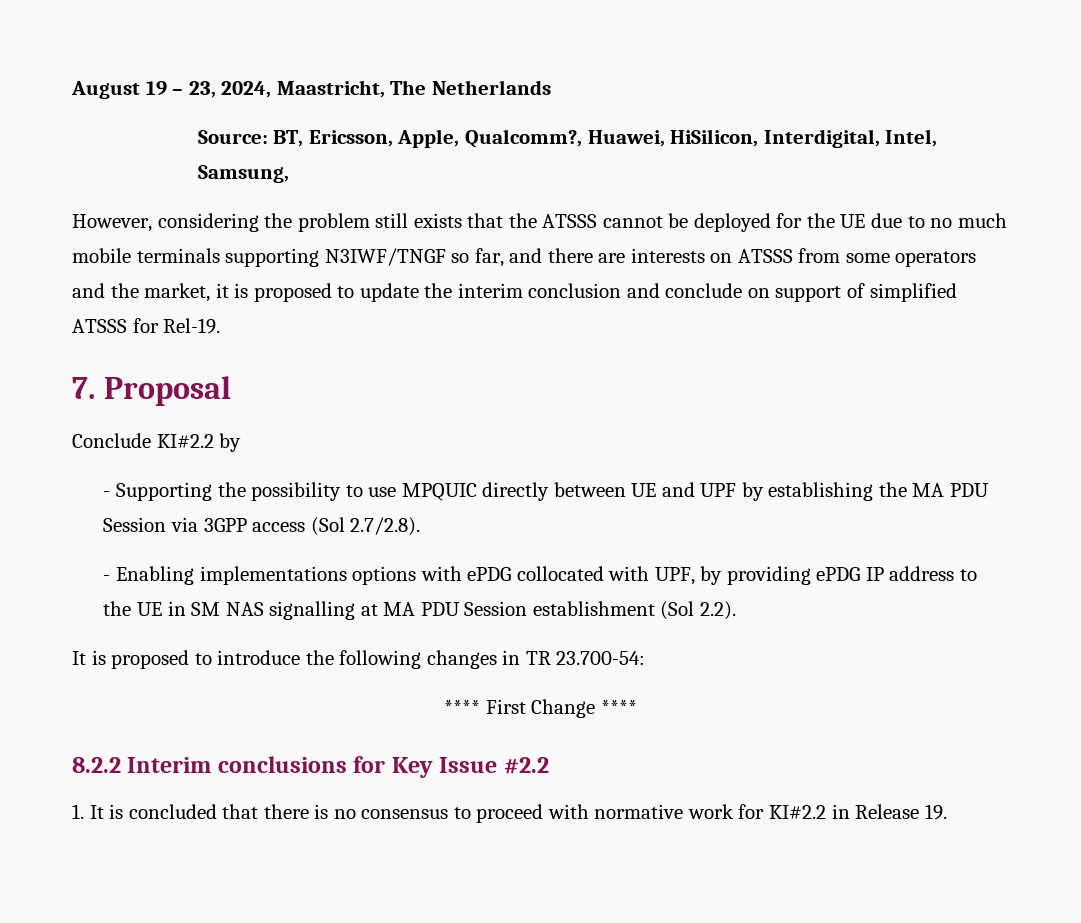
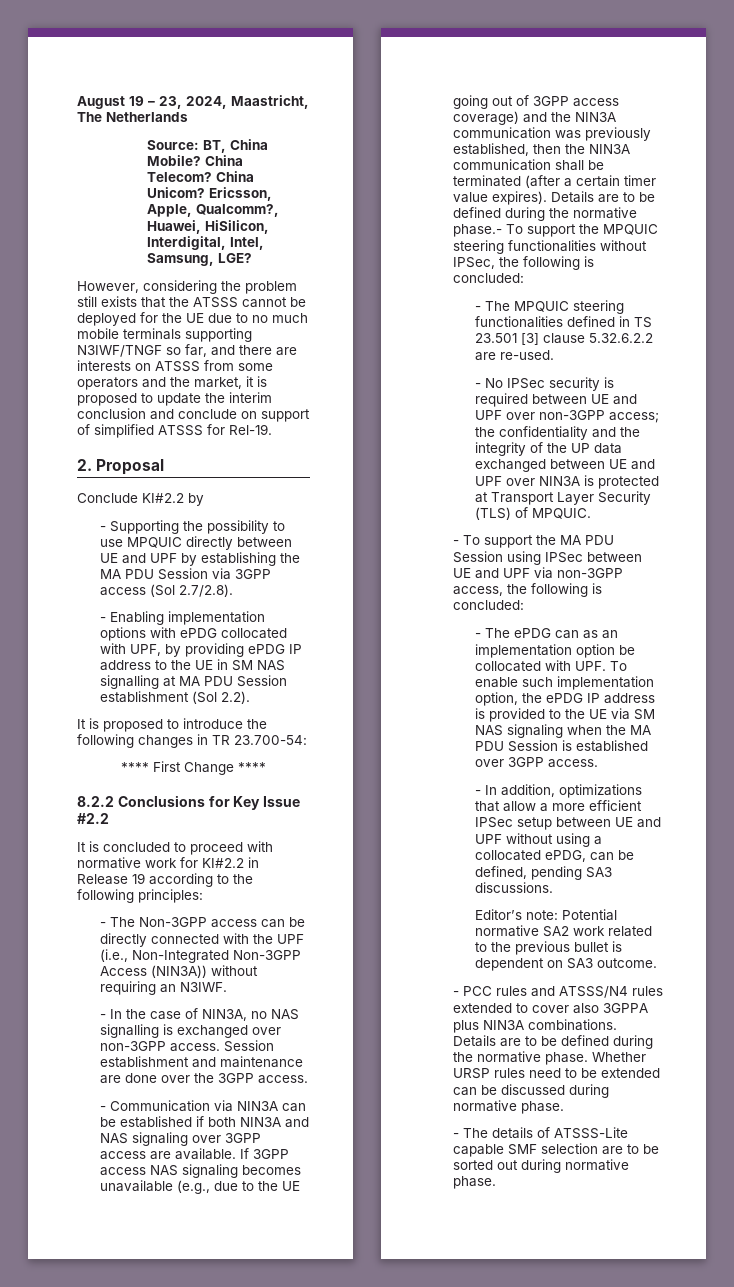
(304, 138) none -> [229,139,268,150] [146,155,243,166] [146,171,254,182] [146,187,205,198] China Mobile? China Telecom? China Unicom?
(289, 174) none -> [217,253,252,263] LGE?
[72,377,95,399] 7. -> [77,459,92,471] 2.
[199,566,347,585] implementations -> [167,611,265,625] implementation
[127,756,347,773] Interim conclusions -> [117,795,205,807] Conclusions
[72,804,84,819] 1. -> (109, 818) none
[222,804,449,819] that there is no consensus -> (170, 847) none
[924,804,947,820] 19. -> [132,873,253,887] [77,889,203,903] [99,917,305,928] [99,933,304,947] [99,949,301,963] [99,965,258,978] [99,981,227,995] [99,1008,299,1021] [99,1024,281,1038] [99,1040,274,1052] [99,1056,303,1068] [99,1073,308,1084] [99,1100,306,1112] [99,1116,309,1128] [99,1132,261,1146] [99,1148,289,1160] [99,1164,301,1178] [99,1180,300,1194] [452,95,619,109] [452,111,616,125] [452,127,651,141] [452,143,630,156] [452,159,604,171] [452,175,656,188] [452,191,655,205] [452,207,637,221] [452,224,658,237] [452,240,647,254] [452,256,594,270] [452,273,524,283] [475,300,625,314] [475,316,653,328] [475,333,654,345] [475,350,555,361] [475,377,615,391] [475,393,638,407] [475,410,660,423] [475,426,641,440] [475,442,623,456] [475,459,656,472] [475,475,660,489] [475,491,652,505] [475,507,592,520] [452,535,614,548] [452,551,642,565] [452,567,623,579] [452,583,602,597] [452,600,524,610] [475,628,619,639] [475,644,636,658] [475,660,628,672] [475,676,655,690] [475,692,656,706] [475,708,656,722] [475,724,652,738] [475,740,649,752] [475,757,599,768] [475,784,643,798] [475,800,643,812] [475,817,662,830] [475,833,603,847] [475,850,635,862] [475,866,613,880] [475,882,554,893] [475,909,618,921] [475,925,653,937] [475,941,623,955] [475,958,658,971] [452,986,663,998] [452,1003,648,1014] [452,1019,617,1033] [452,1035,653,1049] [452,1051,646,1065] [452,1068,660,1079] [452,1084,609,1098] [452,1100,564,1114] [452,1127,628,1139] [452,1143,659,1157] [452,1159,629,1173] [452,1176,496,1189] 19 according to the following principles: // - The Non-3GPP access can be directly connected with the UPF (i.e., Non-Integrated Non-3GPP Access (NIN3A)) without requiring an N3IWF. // - In the case of NIN3A, no NAS signalling is exchanged over non-3GPP access. Session establishment and maintenance are done over the 3GPP access. // - Communication via NIN3A can be established if both NIN3A and NAS signaling over 3GPP access are available. If 3GPP access NAS signaling becomes unavailable (e.g., due to the UE going out of 3GPP access coverage) and the NIN3A communication was previously established, then the NIN3A communication shall be terminated (after a certain timer value expires). Details are to be defined during the normative phase.- To support the MPQUIC steering functionalities without IPSec, the following is concluded: // - The MPQUIC steering functionalities defined in TS 23.501 [3] clause 5.32.6.2.2 are re-used. // - No IPSec security is required between UE and UPF over non-3GPP access; the confidentiality and the integrity of the UP data exchanged between UE and UPF over NIN3A is protected at Transport Layer Security (TLS) of MPQUIC. // - To support the MA PDU Session using IPSec between UE and UPF via non-3GPP access, the following is concluded: // - The ePDG can as an implementation option be collocated with UPF. To enable such implementation option, the ePDG IP address is provided to the UE via SM NAS signaling when the MA PDU Session is established over 3GPP access. // - In addition, optimizations that allow a more efficient IPSec setup between UE and UPF without using a collocated ePDG, can be defined, pending SA3 discussions. // Editor’s note: Potential normative SA2 work related to the previous bullet is dependent on SA3 outcome. // - PCC rules and ATSSS/N4 rules extended to cover also 3GPPA plus NIN3A combinations. Details are to be defined during the normative phase. Whether URSP rules need to be extended can be discussed during normative phase. // - The details of ATSSS-Lite capable SMF selection are to be sorted out during normative phase.

